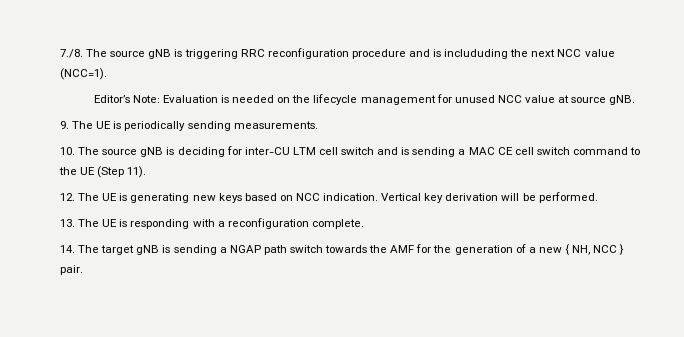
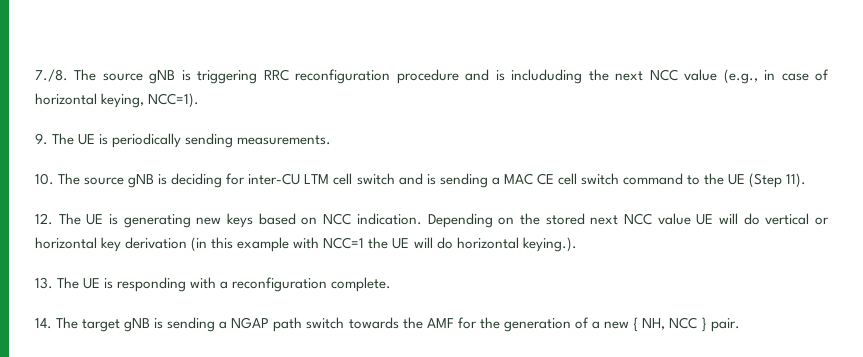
[60,68,107,80] [93,94,636,105] (NCC=1). // Editor’s Note: Evaluation is needed on the lifecycle management for unused NCC value at source gNB. -> [723,69,830,84] [35,93,200,108] (e.g., in case of horizontal keying, NCC=1).
[381,192,598,203] Vertical key derivation will be performed. -> [427,213,829,228] [35,237,577,252] Depending on the stored next NCC value UE will do vertical or horizontal key derivation (in this example with NCC=1 the UE will do horizontal keying.).

